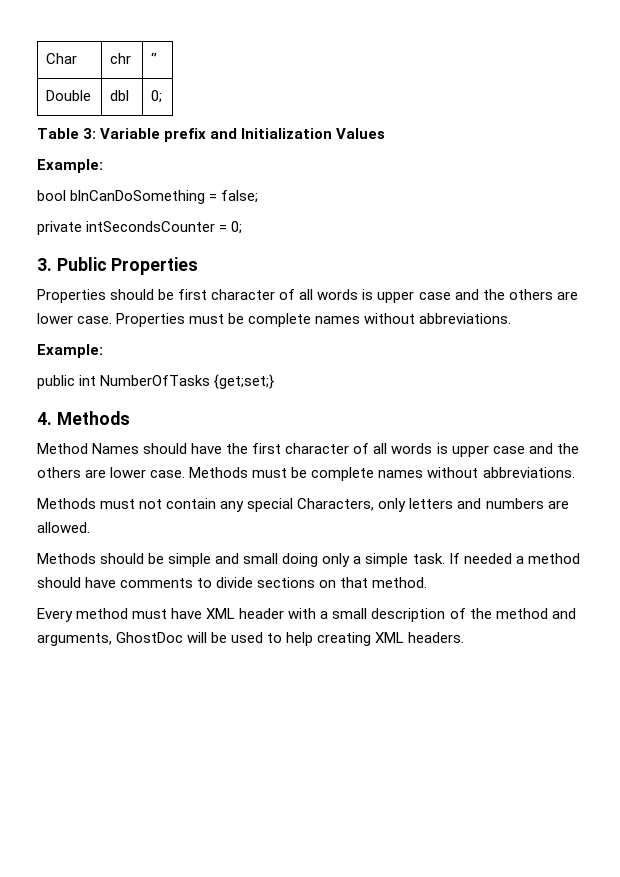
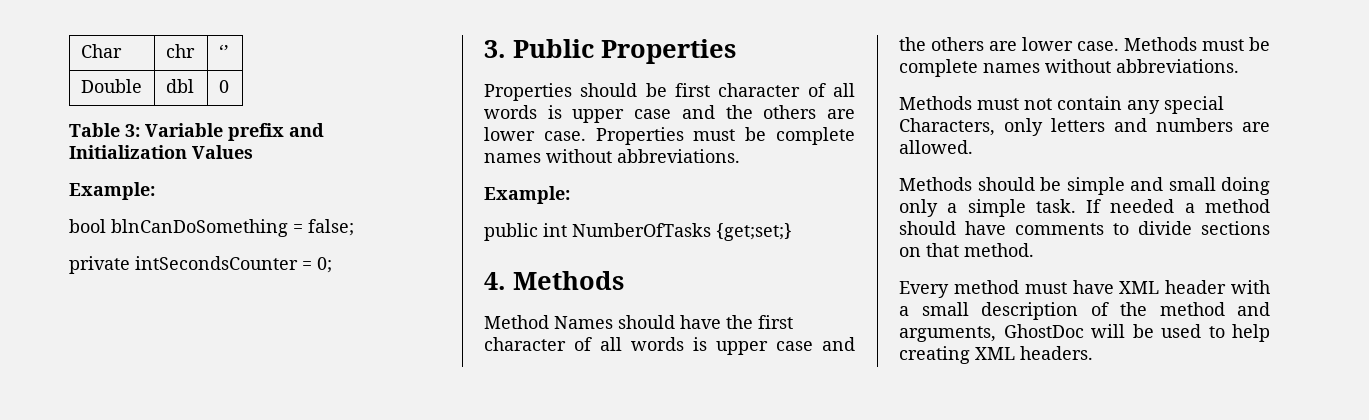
[151,90,163,103] 0; -> [218,80,229,93] 0

